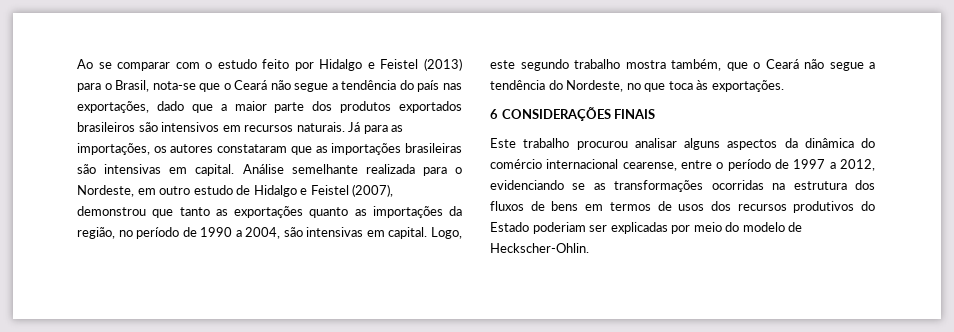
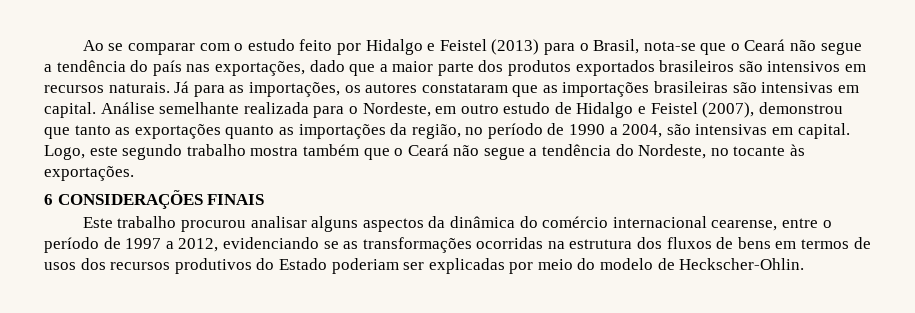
[671,59,721,71] também, -> [302,144,359,156] também
[644,81,693,92] que toca -> [733,146,786,156] tocante

